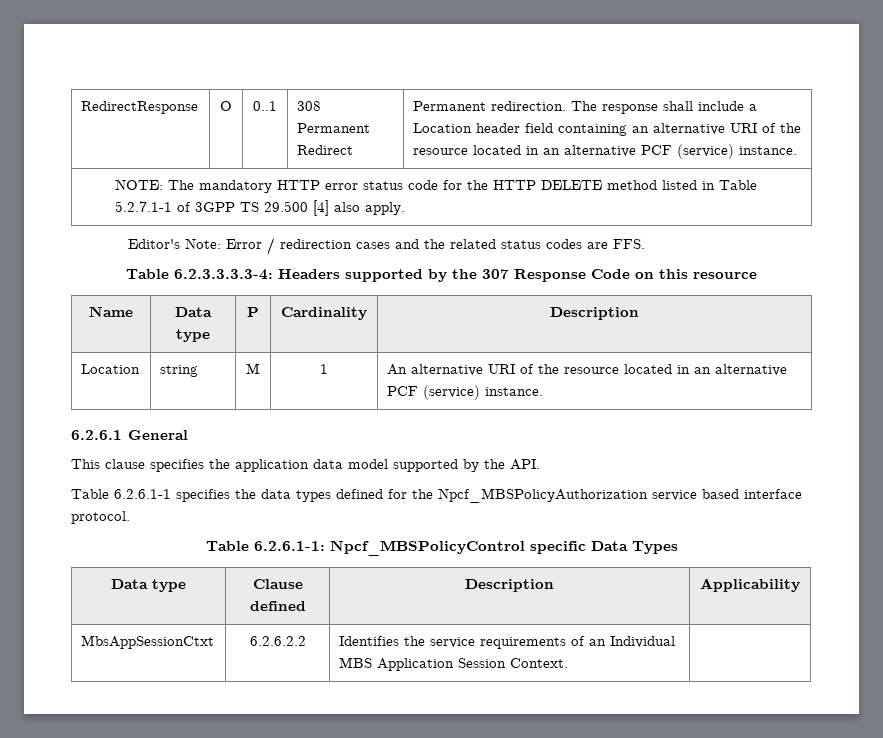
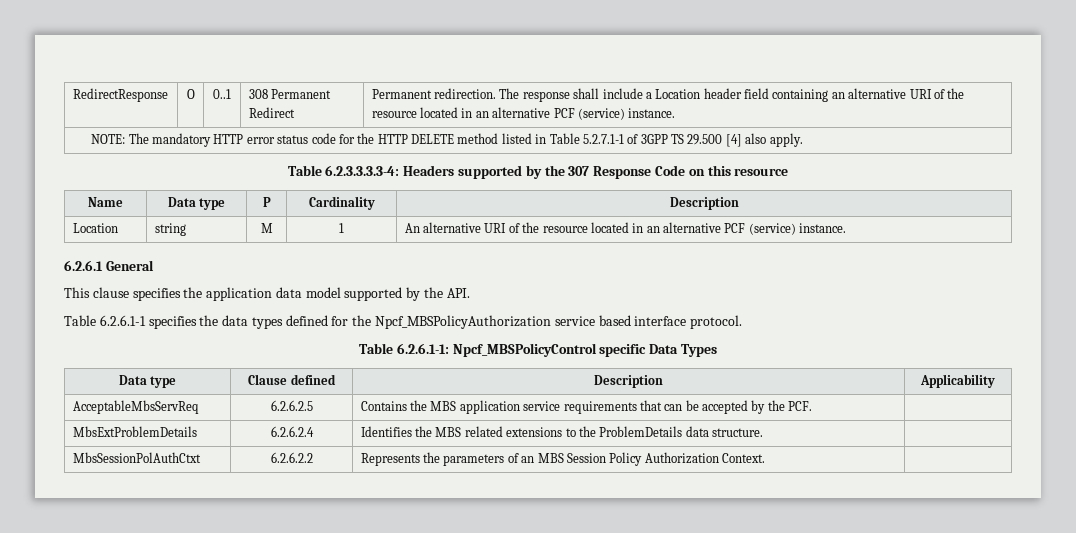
[128,237,646,255] // Editor's Note: Error / redirection cases and the related status codes are FFS. -> (803, 140) none
[81,635,215,649] [249,636,306,646] [339,636,676,649] [339,657,507,671] MbsAppSessionCtxt | 6.2.6.2.2 | Identifies the service requirements of an Individual MBS Application Session -> [72,400,199,414] [270,400,313,411] [360,400,813,414] [72,426,197,437] [270,426,314,437] [360,426,764,437] [72,452,201,463] [270,452,313,463] [360,452,719,466] AcceptableMbsServReq | 6.2.6.2.5 | Contains the MBS application service requirements that can be accepted by the PCF. | // MbsExtProblemDetails | 6.2.6.2.4 | Identifies the MBS related extensions to the ProblemDetails data structure. | // MbsSessionPolAuthCtxt | 6.2.6.2.2 | Represents the parameters of an MBS Session Policy Authorization

